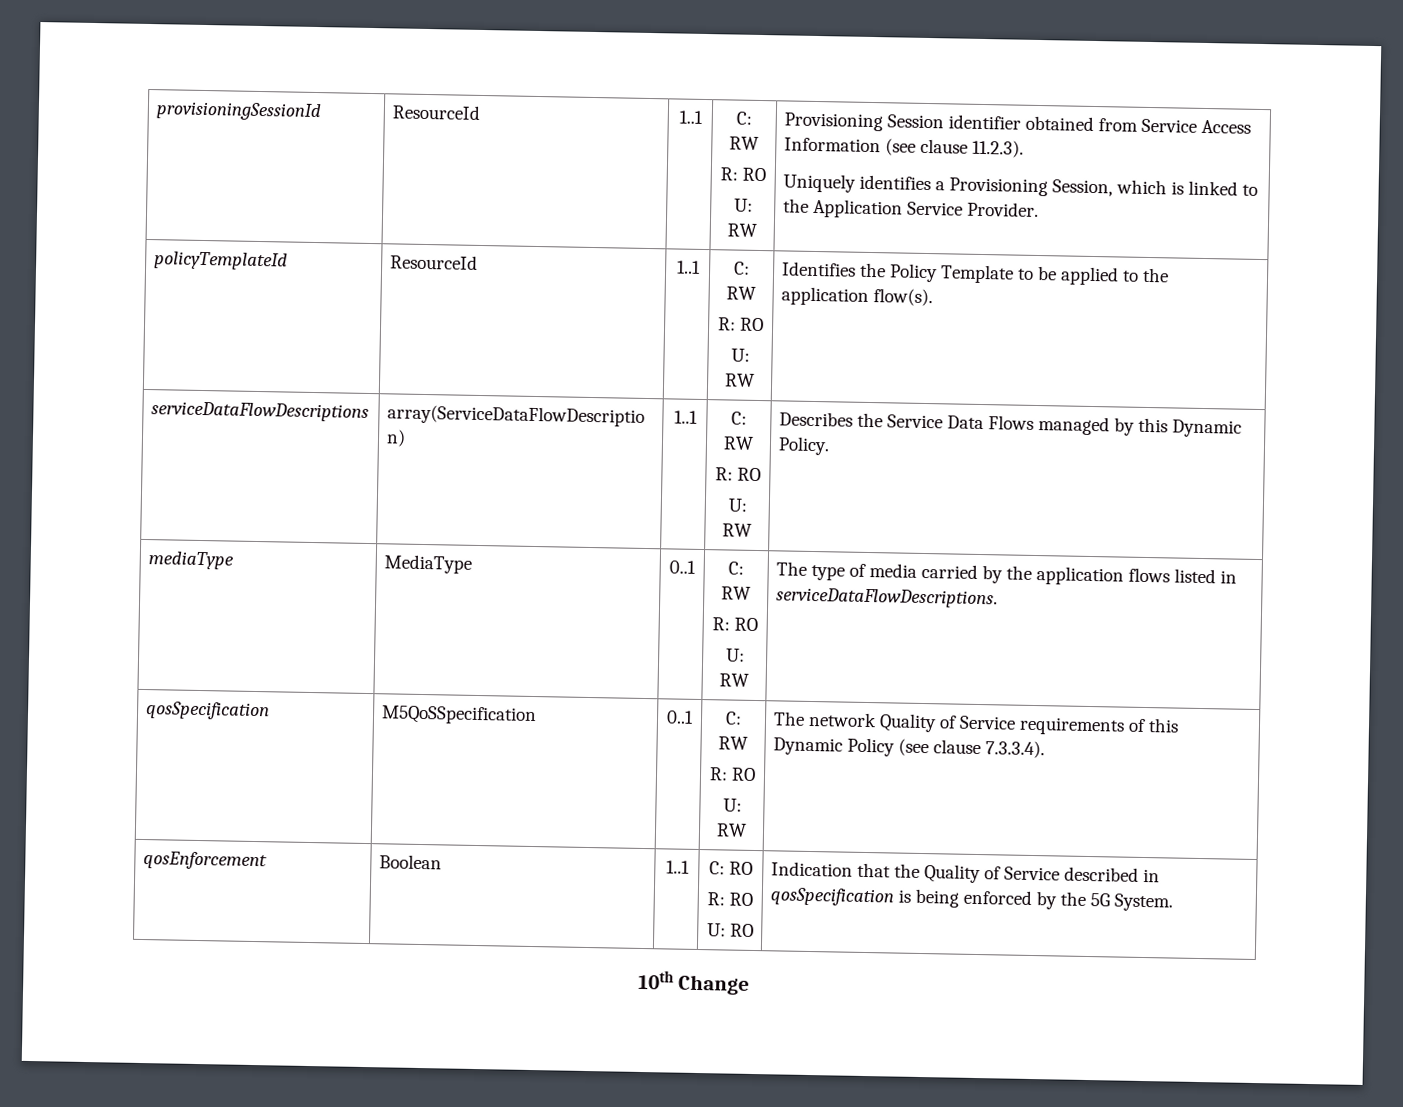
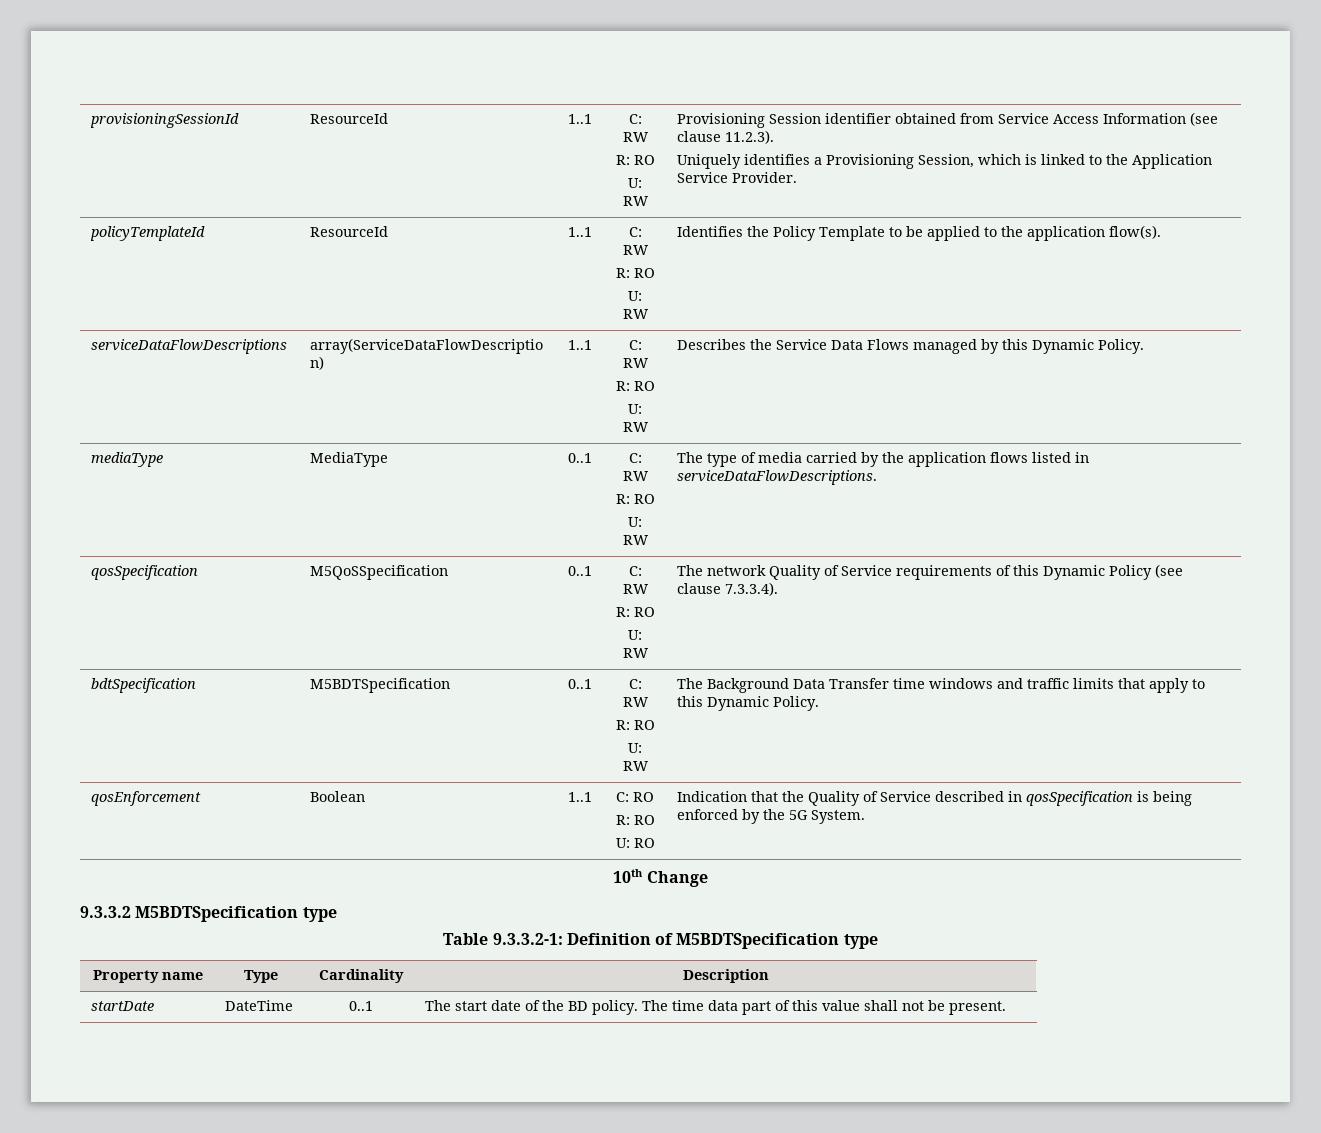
(1045, 749) none -> [91,678,197,693] [310,678,451,693] [567,679,592,689] [628,679,642,689] [622,697,649,707] [615,720,655,730] [628,743,642,753] [622,761,649,771] [677,678,1206,693] [677,696,820,711] // bdtSpecification | M5BDTSpecification | 0..1 | C: RW // R: RO // U: RW | The Background Data Transfer time windows and traffic limits that apply to this Dynamic Policy.
(751, 984) none -> [80,906,337,922] [443,933,878,949] [92,970,203,983] [243,970,278,983] [318,969,404,983] [682,969,769,983] [91,1001,155,1011] [225,1000,294,1011] [348,1001,373,1011] [425,1000,1007,1015] // 9.3.3.2 M5BDTSpecification type // Table 9.3.3.2-1: Definition of M5BDTSpecification type // Property name | Type | Cardinality | Description // startDate | DateTime | 0..1 | The start date of the BD policy. The time data part of this value shall not be present.

